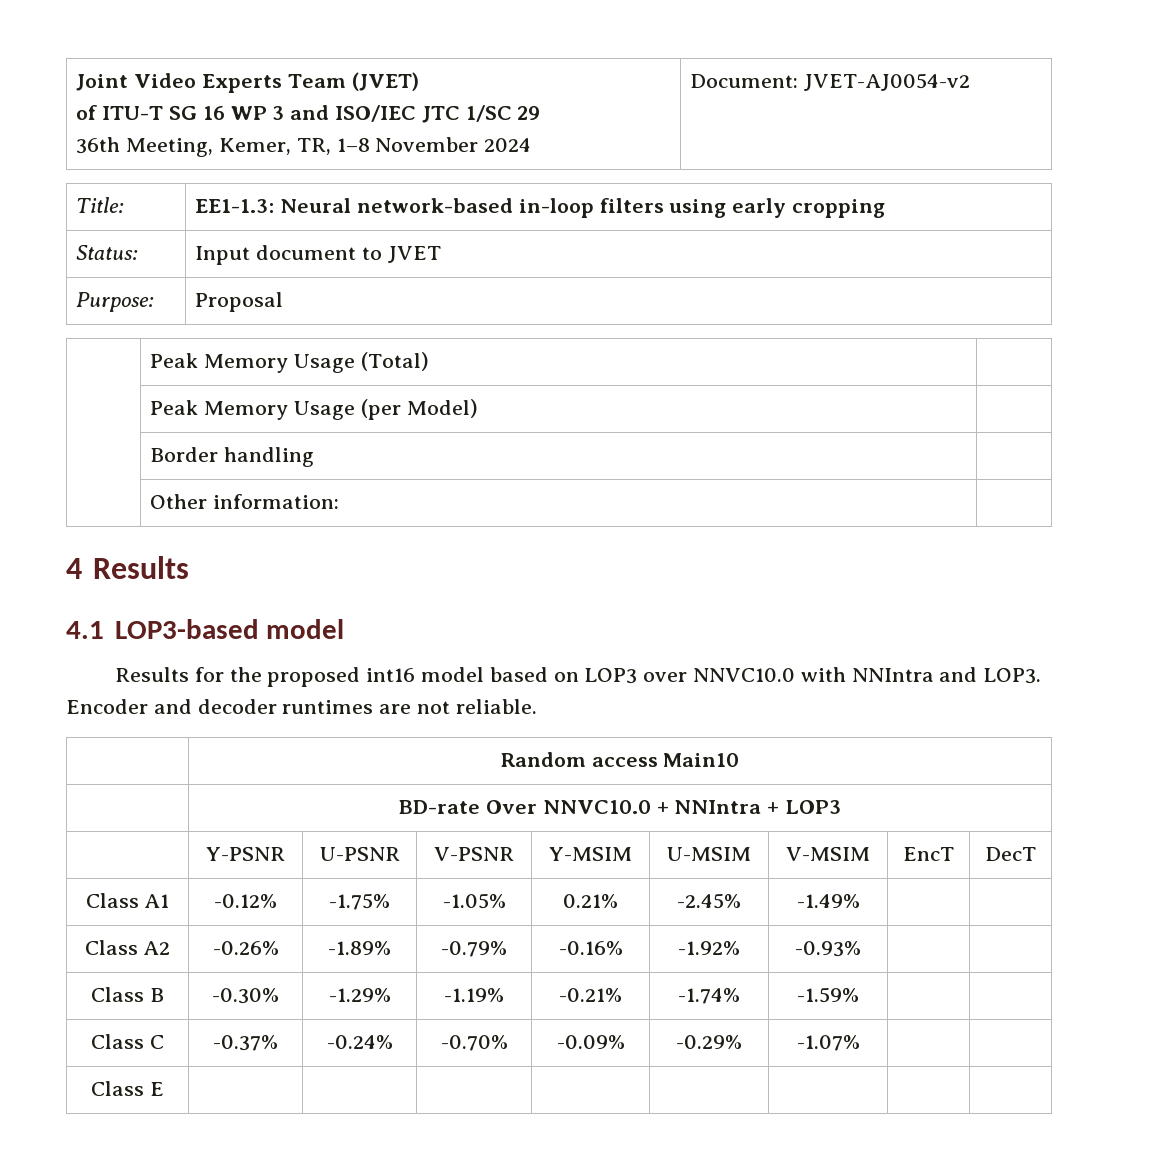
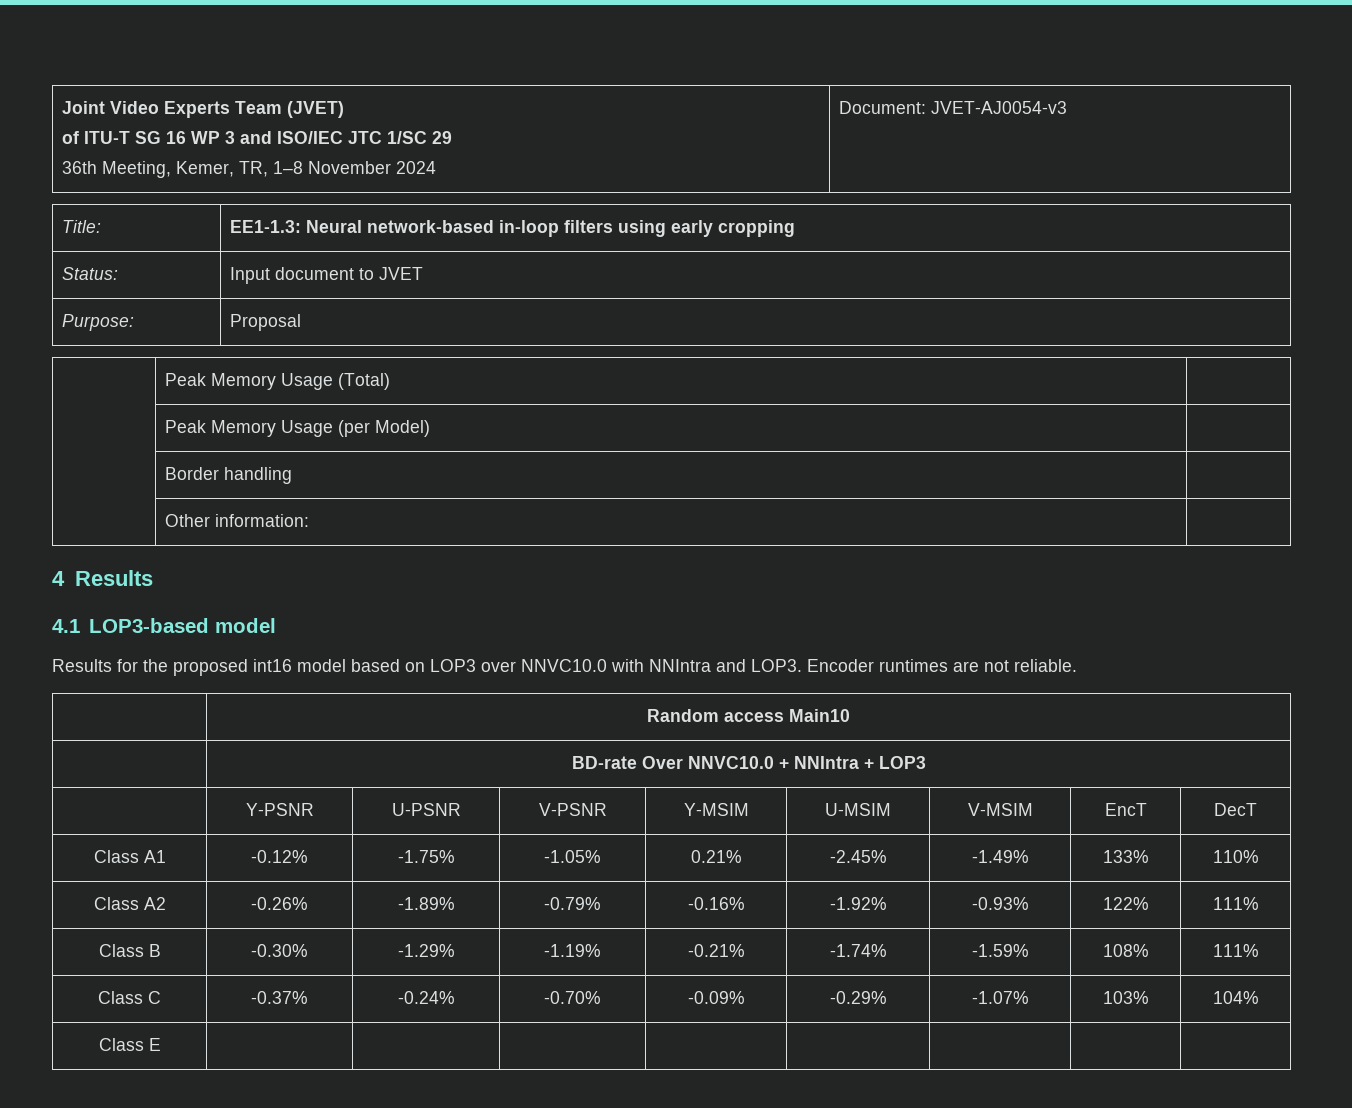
[804,73,971,91] JVET-AJ0054-v2 -> [931,101,1068,114] JVET-AJ0054-v3
[153,699,277,714] and decoder -> (874, 665) none
(860, 901) | -> [1102,850,1149,863] [1212,850,1259,863] 133% | 110%
(861, 949) | -> [1102,897,1149,910] [1212,897,1259,910] 122% | 111%
(859, 995) | -> [1102,944,1149,957] [1212,944,1259,957] 108% | 111%
(860, 1043) | -> [1102,991,1149,1004] [1212,991,1259,1004] 103% | 104%

